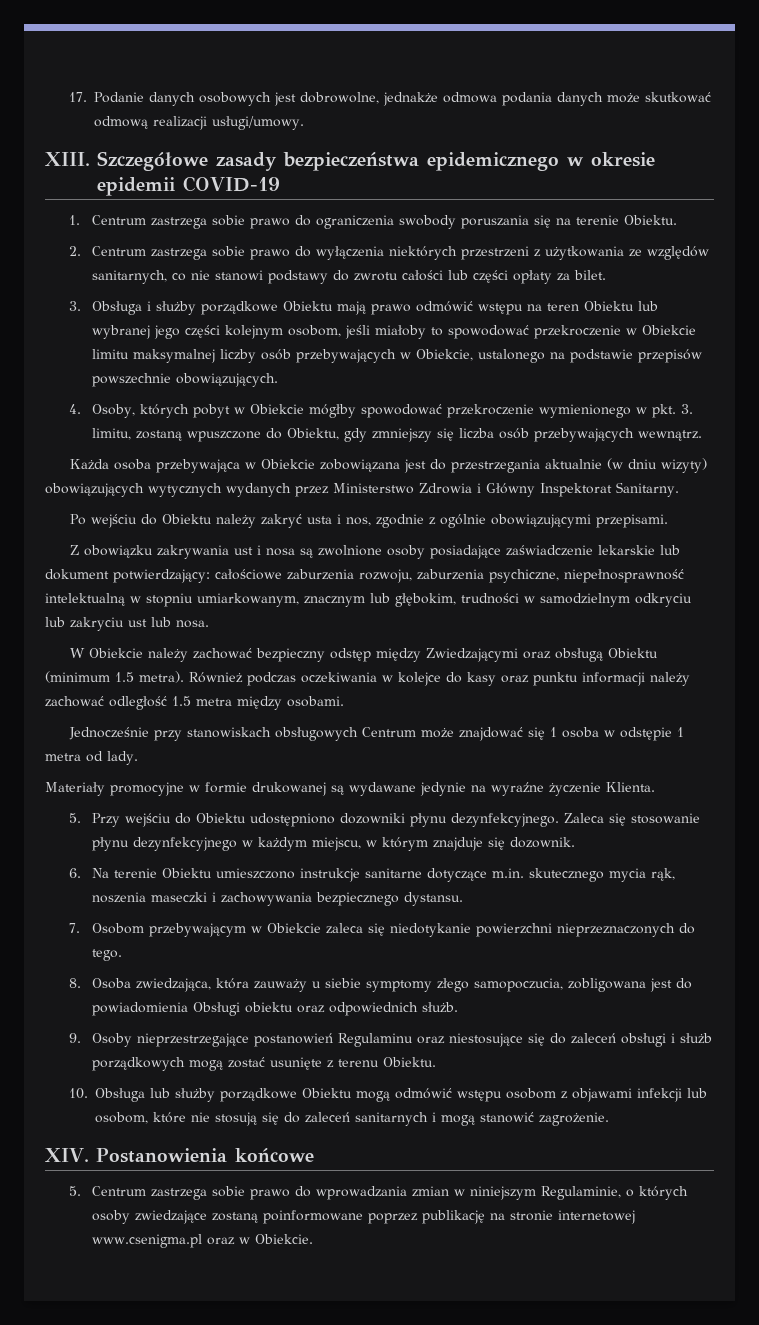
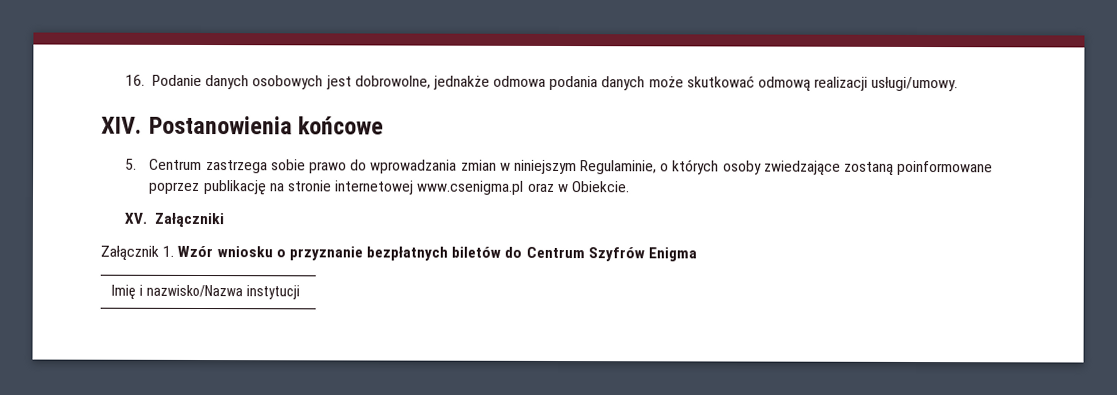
[68,92,87,102] 17. -> [125,74,146,86] 16.
[45,151,655,171] [97,176,280,196] [68,215,678,229] [68,246,710,260] [92,270,607,284] [68,301,659,315] [92,325,697,339] [92,349,703,363] [92,373,279,387] [68,404,694,418] [92,428,703,442] [69,458,707,473] [45,482,679,497] [69,514,668,528] [69,545,680,559] [45,569,684,583] [45,593,692,607] [45,617,209,631] [69,648,658,662] [45,671,690,686] [45,696,344,710] [68,727,684,741] [45,751,138,765] [45,782,655,796] [68,813,701,827] [92,837,576,851] [68,868,676,882] [92,892,464,906] [68,923,696,937] [92,949,123,961] [68,978,693,992] [92,1002,459,1016] [68,1033,713,1047] [92,1057,437,1071] [68,1088,707,1102] [94,1112,609,1126] // XIII. Szczegółowe zasady bezpieczeństwa epidemicznego w okresie epidemii COVID-19 // 1. Centrum zastrzega sobie prawo do ograniczenia swobody poruszania się na terenie Obiektu. // 2. Centrum zastrzega sobie prawo do wyłączenia niektórych przestrzeni z użytkowania ze względów sanitarnych, co nie stanowi podstawy do zwrotu całości lub części opłaty za bilet. // 3. Obsługa i służby porządkowe Obiektu mają prawo odmówić wstępu na teren Obiektu lub wybranej jego części kolejnym osobom, jeśli miałoby to spowodować przekroczenie w Obiekcie limitu maksymalnej liczby osób przebywających w Obiekcie, ustalonego na podstawie przepisów powszechnie obowiązujących. // 4. Osoby, których pobyt w Obiekcie mógłby spowodować przekroczenie wymienionego w pkt. 3. limitu, zostaną wpuszczone do Obiektu, gdy zmniejszy się liczba osób przebywających wewnątrz. // Każda osoba przebywająca w Obiekcie zobowiązana jest do przestrzegania aktualnie (w dniu wizyty) obowiązujących wytycznych wydanych przez Ministerstwo Zdrowia i Główny Inspektorat Sanitarny. // Po wejściu do Obiektu należy zakryć usta i nos, zgodnie z ogólnie obowiązującymi przepisami. // Z obowiązku zakrywania ust i nosa są zwolnione osoby posiadające zaświadczenie lekarskie lub dokument potwierdzający: całościowe zaburzenia rozwoju, zaburzenia psychiczne, niepełnosprawność intelektualną w stopniu umiarkowanym, znacznym lub głębokim, trudności w samodzielnym odkryciu lub zakryciu ust lub nosa. // W Obiekcie należy zachować bezpieczny odstęp między Zwiedzającymi oraz obsługą Obiektu (minimum 1.5 metra). Również podczas oczekiwania w kolejce do kasy oraz punktu informacji należy zachować odległość 1.5 metra między osobami. // Jednocześnie przy stanowiskach obsługowych Centrum może znajdować się 1 osoba w odstępie 1 metra od lady. // Materiały promocyjne w formie drukowanej są wydawane jedynie na wyraźne życzenie Klienta. // 5. Przy wejściu do Obiektu udostępniono dozowniki płynu dezynfekcyjnego. Zaleca się stosowanie płynu dezynfekcyjnego w każdym miejscu, w którym znajduje się dozownik. // 6. Na terenie Obiektu umieszczono instrukcje sanitarne dotyczące m.in. skutecznego mycia rąk, noszenia maseczki i zachowywania bezpiecznego dystansu. // 7. Osobom przebywającym w Obiekcie zaleca się niedotykanie powierzchni nieprzeznaczonych do tego. // 8. Osoba zwiedzająca, która zauważy u siebie symptomy złego samopoczucia, zobligowana jest do powiadomienia Obsługi obiektu oraz odpowiednich służb. // 9. Osoby nieprzestrzegające postanowień Regulaminu oraz niestosujące się do zaleceń obsługi i służb porządkowych mogą zostać usunięte z terenu Obiektu. // 10. Obsługa lub służby porządkowe Obiektu mogą odmówić wstępu osobom z objawami infekcji lub osobom, które nie stosują się do zaleceń sanitarnych i mogą stanowić zagrożenie. -> (959, 84) none
(314, 1239) none -> [124,212,224,228] [100,245,698,262] [111,284,300,300] // XV. Załączniki // Załącznik 1. Wzór wniosku o przyznanie bezpłatnych biletów do Centrum Szyfrów Enigma // Imię i nazwisko/Nazwa instytucji

